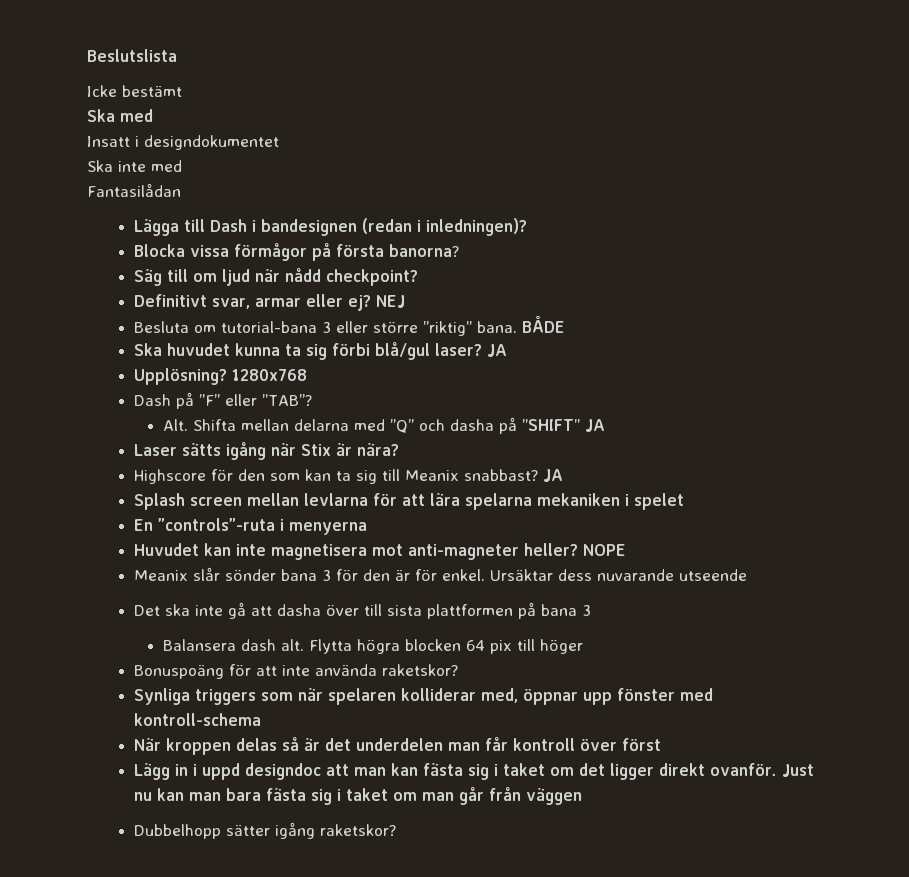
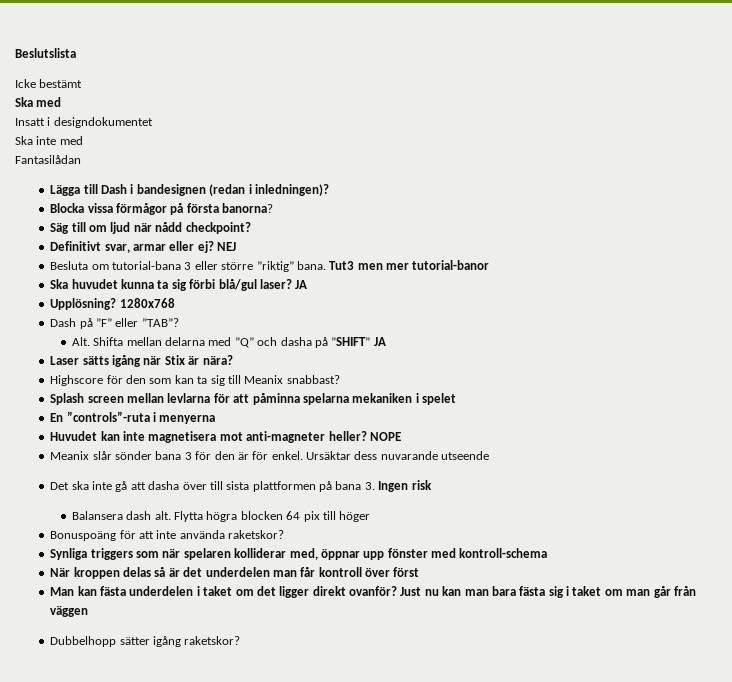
[522,316,566,333] BÅDE -> [329,260,490,270] Tut3 men mer tutorial-banor
[543,469,564,482] JA -> (340, 379) none
[430,493,461,506] lära -> [252,393,300,405] påminna
[582,605,592,616] 3 -> [364,480,432,492] 3. Ingen risk
[134,763,387,780] Lägg in i uppd designdoc att man -> [50,587,75,596] Man
[468,764,490,780] sig -> [129,586,194,596] underdelen
[710,763,778,776] ovanför. -> [349,586,398,596] ovanför?

